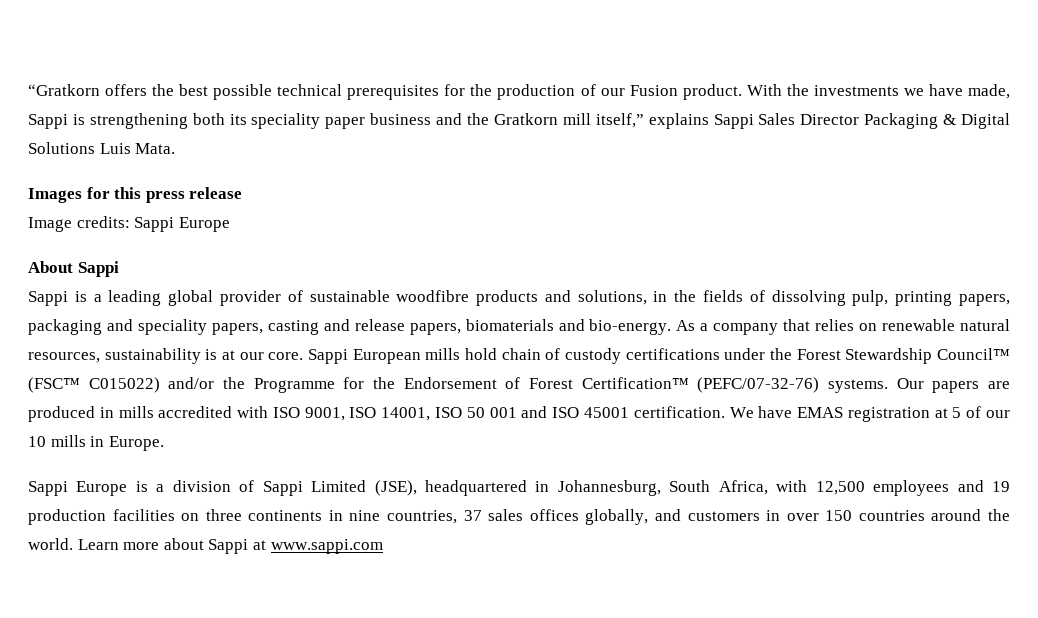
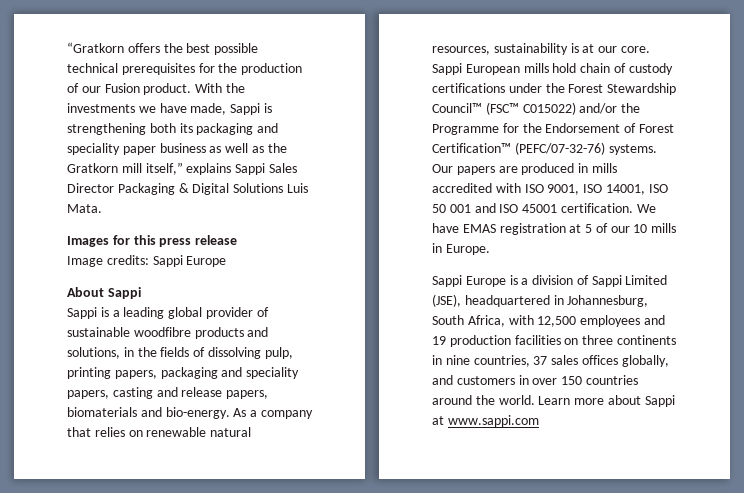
(247, 119) none -> [196,123,279,135] packaging and
[436,113,463,125] and -> [209,143,264,153] as well as

